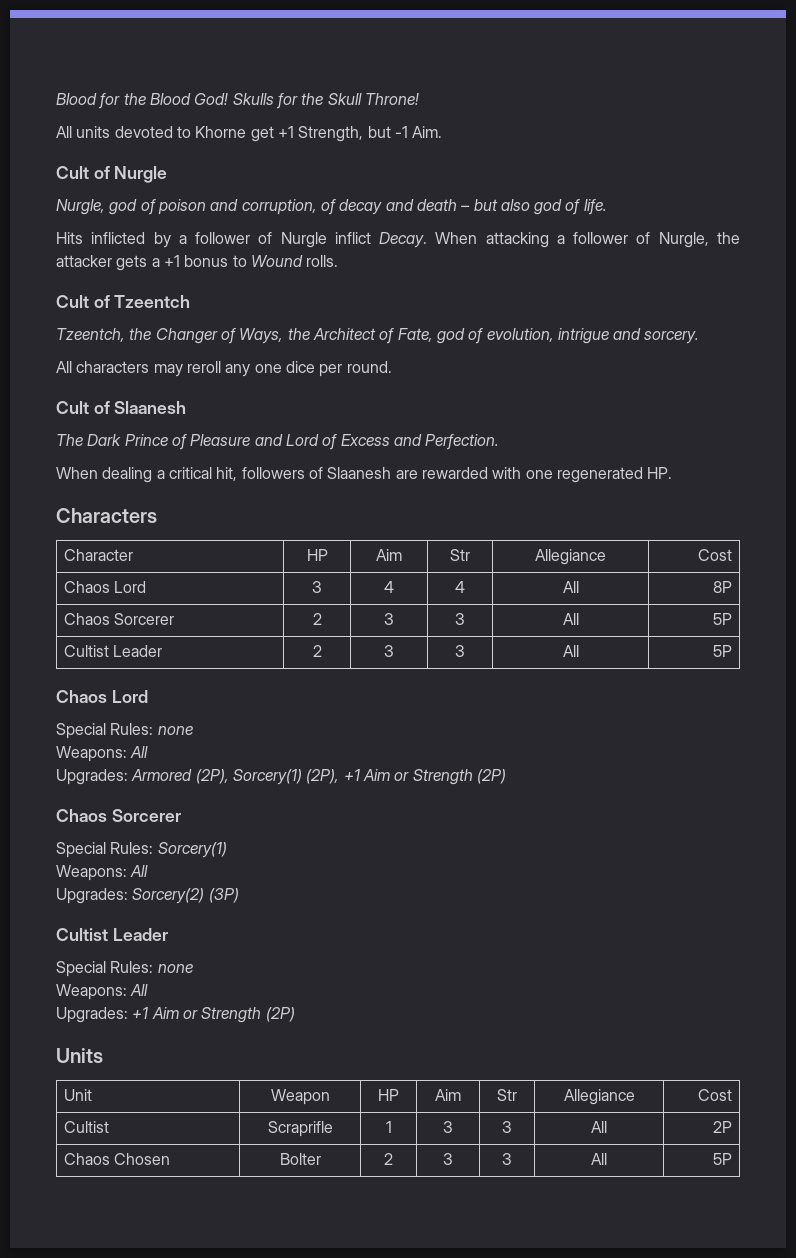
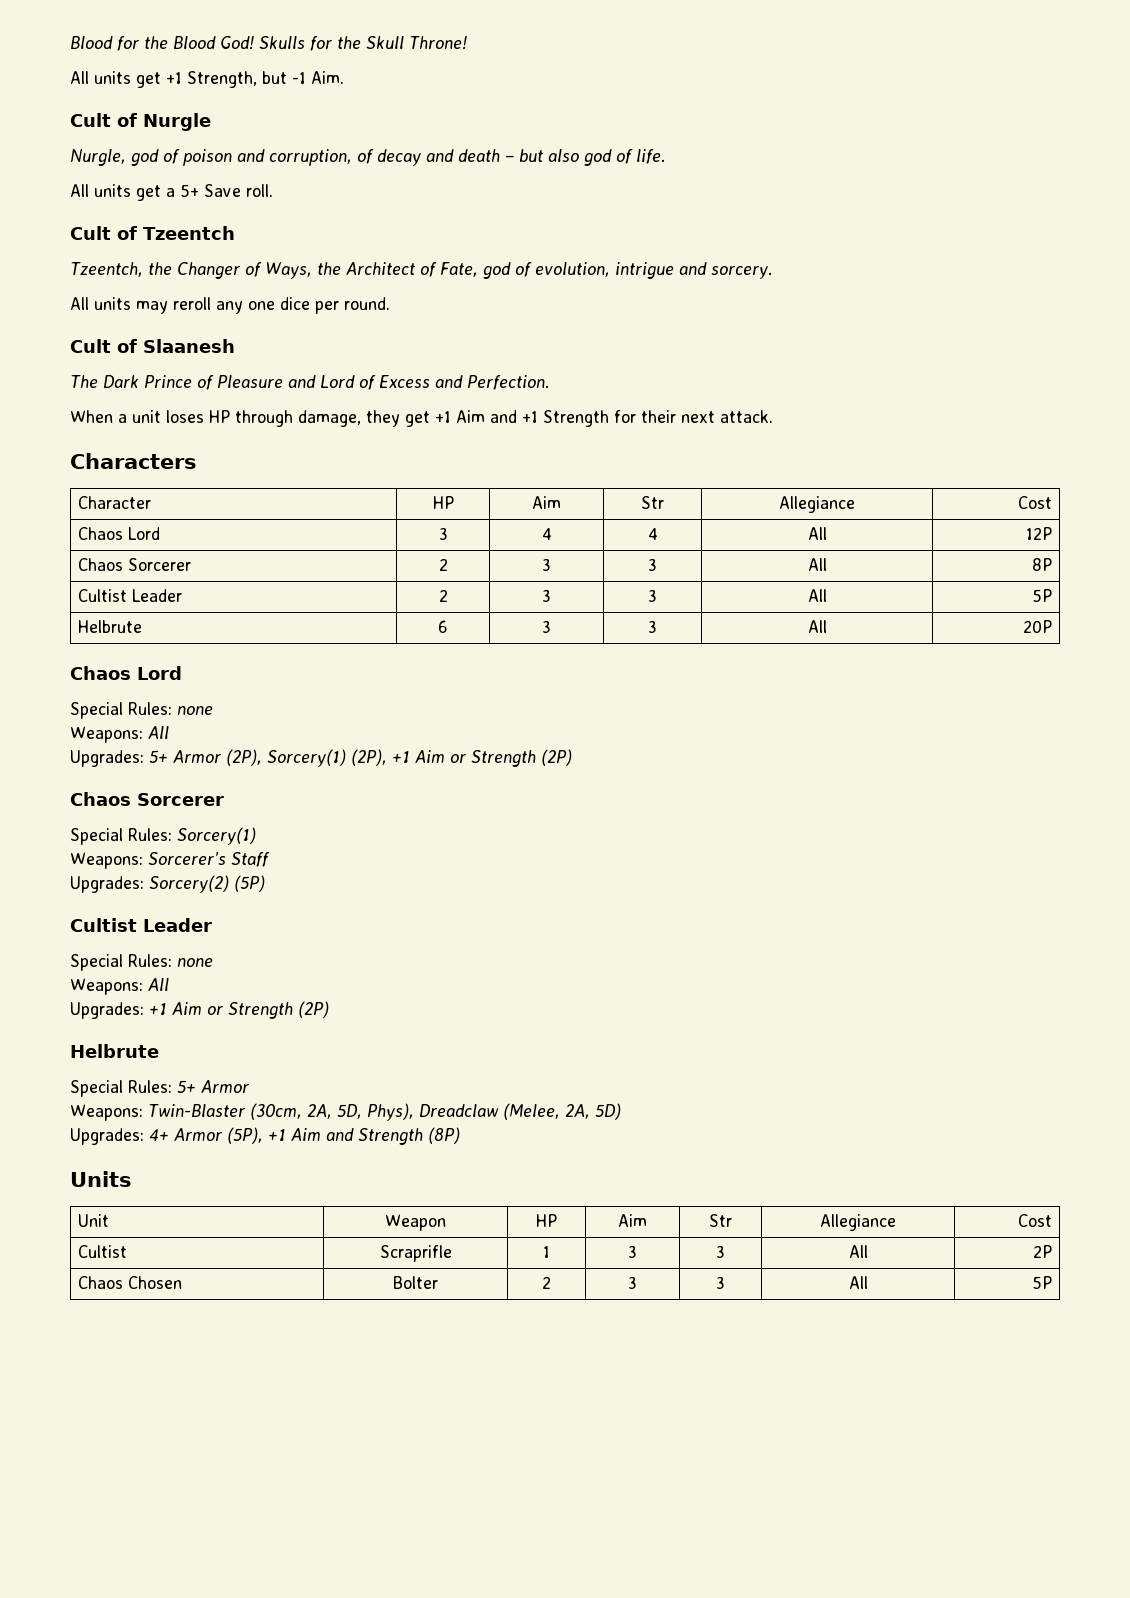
[114,126,247,138] devoted to Khorne -> (131, 77) none
[56,232,740,248] [56,255,339,271] Hits inflicted by a follower of Nurgle inflict Decay. When attacking a follower of Nurgle, the attacker gets a +1 bonus to Wound rolls. -> [70,184,273,201] All units get a 5+ Save roll.
[76,361,150,373] characters -> [94,297,131,310] units
[102,467,673,483] dealing a critical hit, followers of Slaanesh are rewarded with one regenerated HP. -> [118,410,773,427] a unit loses HP through damage, they get +1 Aim and +1 Strength for their next attack.
[712,581,732,593] 8P -> [1026,527,1053,540] 12P
[712,613,732,625] 5P -> [1032,558,1053,571] 8P
(732, 651) none -> [77,620,142,633] [438,620,448,633] [542,620,551,633] [648,620,657,633] [807,620,827,633] [1023,620,1053,633] // Helbrute | 6 | 3 | 3 | All | 20P
[131,769,193,781] Armored -> [149,750,221,763] 5+ Armor
[130,865,149,877] All -> [148,852,270,867] Sorcerer’s Staff
[208,888,239,903] (3P) -> [234,875,265,892] (5P)
(295, 1014) none -> [70,1044,159,1058] [70,1080,249,1097] [70,1103,621,1121] [70,1127,460,1145] // Helbrute // Special Rules: 5+ Armor // Weapons: Twin-Blaster (30cm, 2A, 5D, Phys), Dreadclaw (Melee, 2A, 5D) // Upgrades: 4+ Armor (5P), +1 Aim and Strength (8P)

